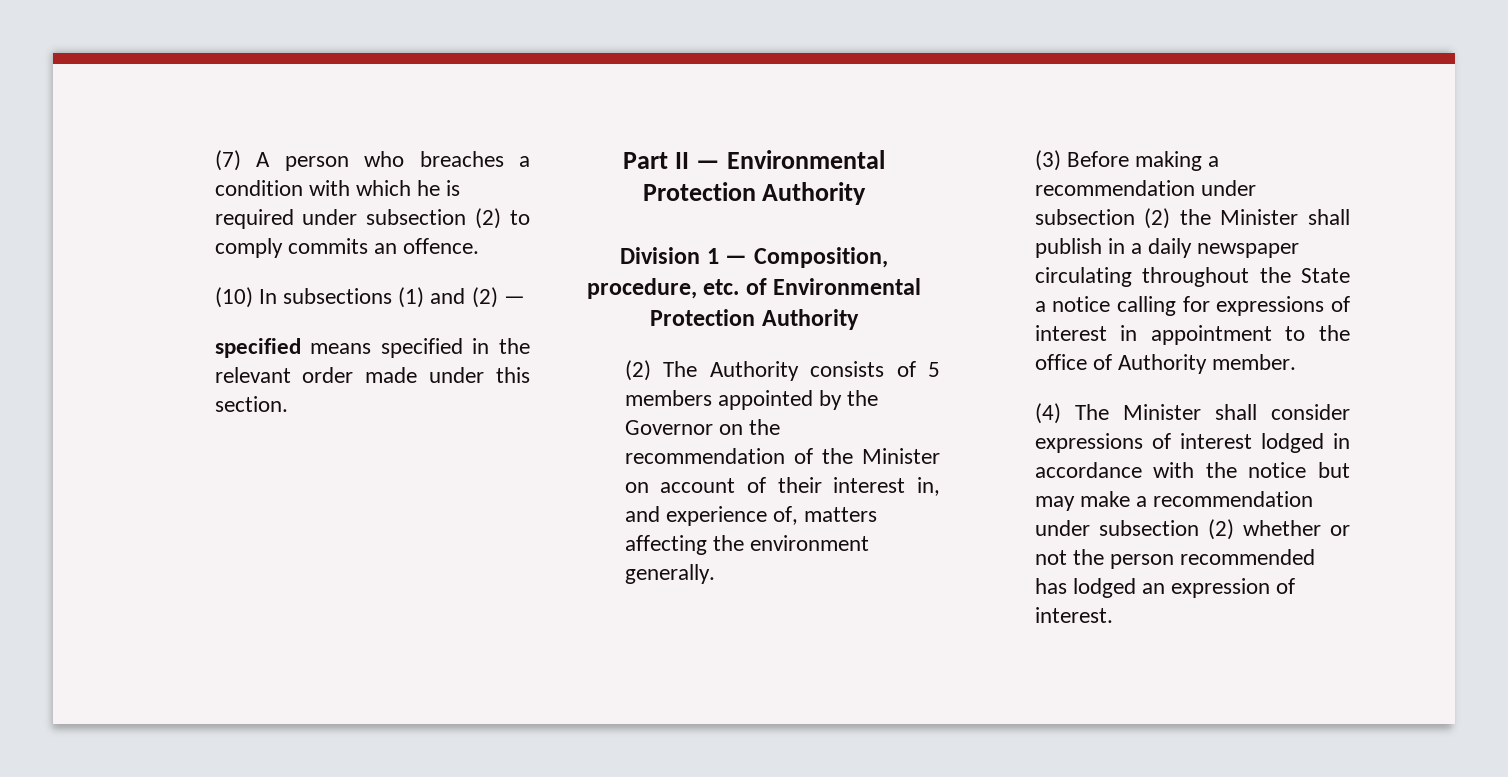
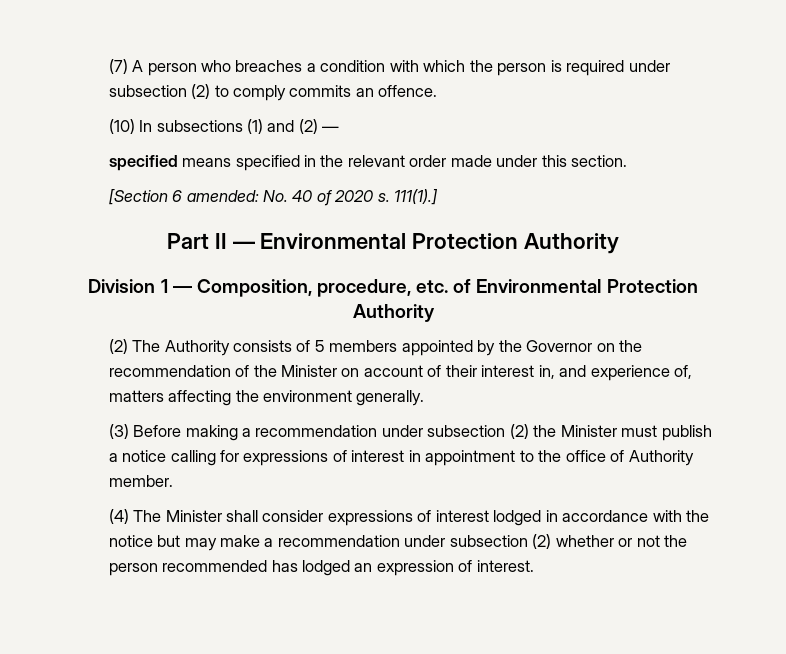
[417,180,441,196] he -> [469,60,547,76] the person
(288, 404) none -> [108,189,439,206] // [Section 6 amended: No. 40 of 2020 s. 111(1).]
[1308,209,1350,225] [1034,238,1300,258] [1034,267,1350,287] shall publish in a daily newspaper circulating throughout the State -> [621,425,712,441] must publish

